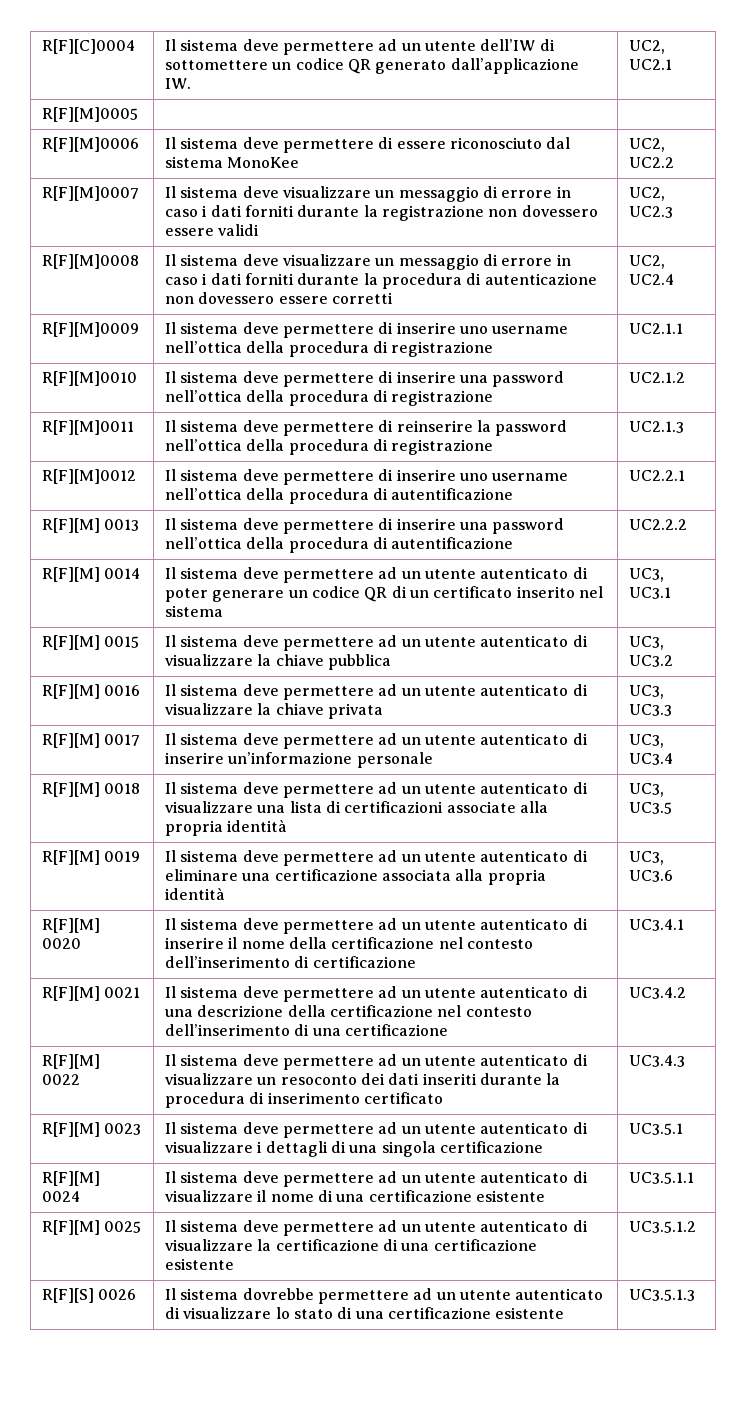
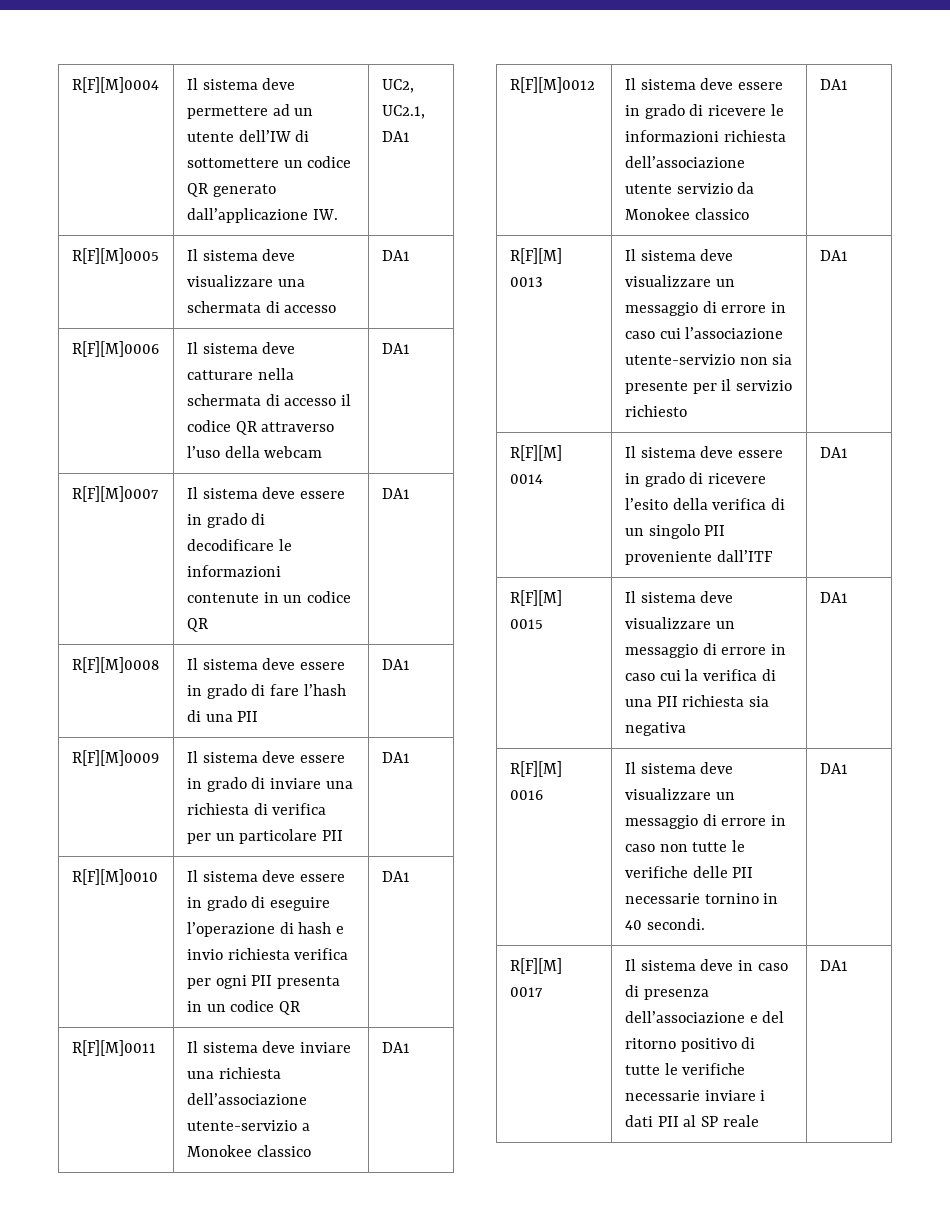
[42,39,136,54] R[F][C]0004 -> [71,77,159,93] R[F][M]0004
[629,59,673,70] UC2.1 -> [381,105,425,119] [381,131,410,142] UC2.1, DA1
[42,137,140,152] [165,137,571,153] [165,156,300,168] [629,138,666,152] [629,157,675,168] [42,186,140,201] | // R[F][M]0006 | Il sistema deve permettere di essere riconosciuto dal sistema MonoKee | UC2, UC2.2 // R[F][M]0007 -> [186,249,296,261] [186,275,305,287] [186,301,337,313] [381,250,410,261] [71,341,159,357] [186,342,296,354] [186,368,294,380] [186,394,352,406] [186,420,335,435] [186,446,323,458] [381,343,410,354] [71,486,159,502] [186,487,346,499] [186,513,266,528] [186,539,292,551] [186,565,281,577] [186,591,352,603] [186,618,208,632] [381,488,410,499] [71,657,159,673] [186,658,346,670] [186,684,346,699] [186,710,259,722] [381,659,410,670] [71,750,159,766] [186,751,346,763] [186,777,353,792] [186,803,327,815] [186,829,344,844] [381,752,410,763] [71,869,158,885] [186,870,346,882] [186,896,331,911] [186,922,345,937] [186,948,349,960] [186,975,341,989] [186,1000,301,1015] [381,871,410,882] [71,1040,156,1056] [186,1041,352,1053] [186,1067,281,1079] [186,1093,307,1105] [186,1120,310,1131] [186,1145,311,1157] [381,1042,410,1053] [509,77,595,93] [624,78,784,90] [624,104,784,119] [624,130,786,142] [624,156,745,168] [624,182,755,194] [624,208,749,220] [819,79,848,90] [509,248,562,264] [509,277,543,287] Il sistema deve visualizzare una schermata di accesso | DA1 // R[F][M]0006 | Il sistema deve catturare nella schermata di accesso il codice QR attraverso l’uso della webcam | DA1 // R[F][M]0007 | Il sistema deve essere in grado di decodificare le informazioni contenute in un codice QR | DA1 // R[F][M]0008 | Il sistema deve essere in grado di fare l’hash di una PII | DA1 // R[F][M]0009 | Il sistema deve essere in grado di inviare una richiesta di verifica per un particolare PII | DA1 // R[F][M]0010 | Il sistema deve essere in grado di eseguire l’operazione di hash e invio richiesta verifica per ogni PII presenta in un codice QR | DA1 // R[F][M]0011 | Il sistema deve inviare una richiesta dell’associazione utente-servizio a Monokee classico | DA1 // R[F][M]0012 | Il sistema deve essere in grado di ricevere le informazioni richiesta dell’associazione utente servizio da Monokee classico | DA1 // R[F][M] 0013
[202,205,598,221] [165,224,260,236] [629,187,666,201] [629,206,674,218] [42,254,140,269] i dati forniti durante la registrazione non dovessero essere validi | UC2, UC2.3 // R[F][M]0008 -> [659,327,784,339] [624,354,793,365] [624,379,793,394] [624,405,687,417] [819,250,848,261] [509,445,562,461] [509,474,543,484] [624,446,784,458] [624,472,767,487] [624,498,786,510] [624,524,726,539] [624,550,773,565] [819,447,848,458] [509,590,562,606] [509,619,543,629] cui l’associazione utente-servizio non sia presente per il servizio richiesto | DA1 // R[F][M] 0014 | Il sistema deve essere in grado di ricevere l’esito della verifica di un singolo PII proveniente dall’ITF | DA1 // R[F][M] 0015
[202,273,597,289] [165,292,394,304] [629,255,666,269] [629,274,675,285] [42,322,140,337] [165,322,569,338] [165,341,494,357] [629,323,684,334] [42,371,138,386] [165,371,565,387] [165,390,494,406] [629,372,686,383] [42,420,135,435] [165,420,568,436] [165,439,494,455] [629,421,685,433] [42,469,137,484] [165,469,569,485] [165,488,514,504] [629,470,686,481] [42,518,140,533] [165,518,565,534] [165,537,514,553] [629,519,688,530] [42,567,141,582] [165,567,588,583] [165,586,603,602] [165,605,224,617] [629,568,665,582] [629,587,672,599] [42,635,140,650] [165,635,588,651] [165,654,392,670] [629,636,665,650] [629,655,674,667] i dati forniti durante la procedura di autenticazione non dovessero essere corretti | UC2, UC2.4 // R[F][M]0009 | Il sistema deve permettere di inserire uno username nell’ottica della procedura di registrazione | UC2.1.1 // R[F][M]0010 | Il sistema deve permettere di inserire una password nell’ottica della procedura di registrazione | UC2.1.2 // R[F][M]0011 | Il sistema deve permettere di reinserire la password nell’ottica della procedura di registrazione | UC2.1.3 // R[F][M]0012 | Il sistema deve permettere di inserire uno username nell’ottica della procedura di autentificazione | UC2.2.1 // R[F][M] 0013 | Il sistema deve permettere di inserire una password nell’ottica della procedura di autentificazione | UC2.2.2 // R[F][M] 0014 | Il sistema deve permettere ad un utente autenticato di poter generare un codice QR di un certificato inserito nel sistema | UC3, UC3.1 // R[F][M] 0015 | Il sistema deve permettere ad un utente autenticato di visualizzare la chiave pubblica | UC3, UC3.2 -> [659,669,776,681] [624,695,770,707] [624,722,686,736] [819,592,848,603] cui la verifica di una PII richiesta sia negativa | DA1
[283,684,588,700] [165,703,384,719] [629,685,665,699] [629,704,673,716] permettere ad un utente autenticato di visualizzare la chiave privata | UC3, UC3.3 -> [624,788,735,800] [624,814,787,829] [624,840,746,852] [624,866,754,878] [624,893,779,904] [624,918,705,930] [819,763,848,774] visualizzare un messaggio di errore in caso non tutte le verifiche delle PII necessarie tornino in 40 secondi. | DA1
[283,733,588,749] [165,752,433,768] [629,734,665,748] [629,753,674,765] [42,782,141,797] [165,782,588,798] [165,801,548,813] [165,819,288,836] [629,783,665,797] [629,802,673,814] [42,850,141,865] [165,850,588,866] [165,869,546,885] [165,887,226,900] [629,851,665,865] [629,870,674,882] [42,918,101,933] [42,938,82,949] [165,918,588,934] [165,937,533,949] [165,956,416,968] [629,919,685,931] [42,986,141,1001] [165,986,588,1002] [165,1005,532,1017] [165,1024,449,1036] [629,987,687,999] [42,1054,101,1069] [42,1074,81,1085] [165,1054,588,1070] [165,1073,561,1085] [165,1092,444,1108] [629,1055,686,1067] [42,1122,142,1137] [165,1122,588,1138] [165,1141,543,1157] [629,1123,684,1135] [42,1171,101,1186] [42,1191,81,1202] [165,1171,588,1187] [165,1190,545,1202] [629,1172,695,1184] [42,1220,142,1235] [165,1220,588,1236] [165,1239,537,1251] [165,1258,235,1270] [629,1221,697,1233] [42,1288,137,1303] [165,1288,604,1304] [165,1307,565,1319] [629,1289,696,1301] permettere ad un utente autenticato di inserire un’informazione personale | UC3, UC3.4 // R[F][M] 0018 | Il sistema deve permettere ad un utente autenticato di visualizzare una lista di certificazioni associate alla propria identità | UC3, UC3.5 // R[F][M] 0019 | Il sistema deve permettere ad un utente autenticato di eliminare una certificazione associata alla propria identità | UC3, UC3.6 // R[F][M] 0020 | Il sistema deve permettere ad un utente autenticato di inserire il nome della certificazione nel contesto dell’inserimento di certificazione | UC3.4.1 // R[F][M] 0021 | Il sistema deve permettere ad un utente autenticato di una descrizione della certificazione nel contesto dell’inserimento di una certificazione | UC3.4.2 // R[F][M] 0022 | Il sistema deve permettere ad un utente autenticato di visualizzare un resoconto dei dati inseriti durante la procedura di inserimento certificato | UC3.4.3 // R[F][M] 0023 | Il sistema deve permettere ad un utente autenticato di visualizzare i dettagli di una singola certificazione | UC3.5.1 // R[F][M] 0024 | Il sistema deve permettere ad un utente autenticato di visualizzare il nome di una certificazione esistente | UC3.5.1.1 // R[F][M] 0025 | Il sistema deve permettere ad un utente autenticato di visualizzare la certificazione di una certificazione esistente | UC3.5.1.2 // R[F][S] 0026 | Il sistema dovrebbe permettere ad un utente autenticato di visualizzare lo stato di una certificazione esistente | UC3.5.1.3 -> [738,960,788,971] [624,985,709,1000] [624,1011,785,1023] [624,1037,756,1052] [624,1063,746,1075] [624,1090,766,1101] [624,1115,759,1127] [819,960,848,971] in caso di presenza dell’associazione e del ritorno positivo di tutte le verifiche necessarie inviare i dati PII al SP reale | DA1

